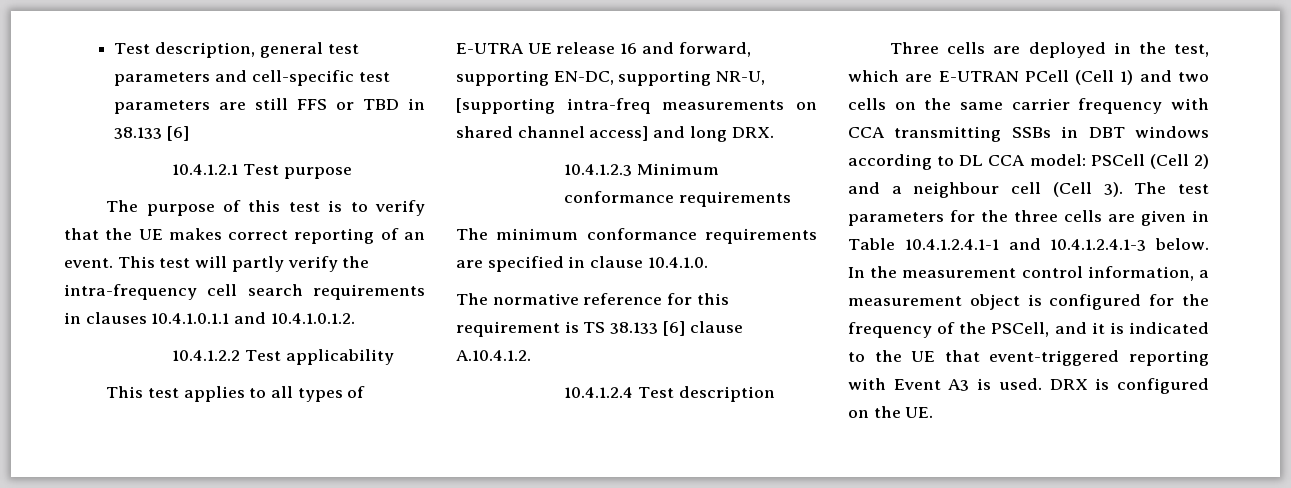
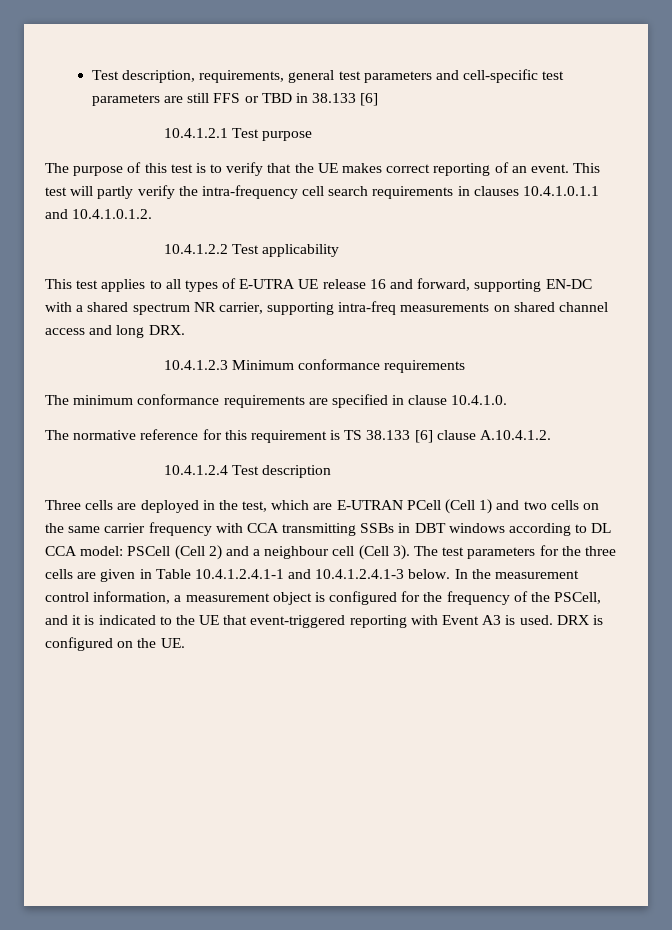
(256, 50) none -> [199,70,285,83] requirements,
[553,70,766,86] [456,98,555,114] EN-DC, supporting NR-U, [supporting -> [545,279,592,289] [45,302,335,315] EN-DC with a shared spectrum NR carrier, supporting
[589,126,649,141] access] -> [45,328,85,335] access

